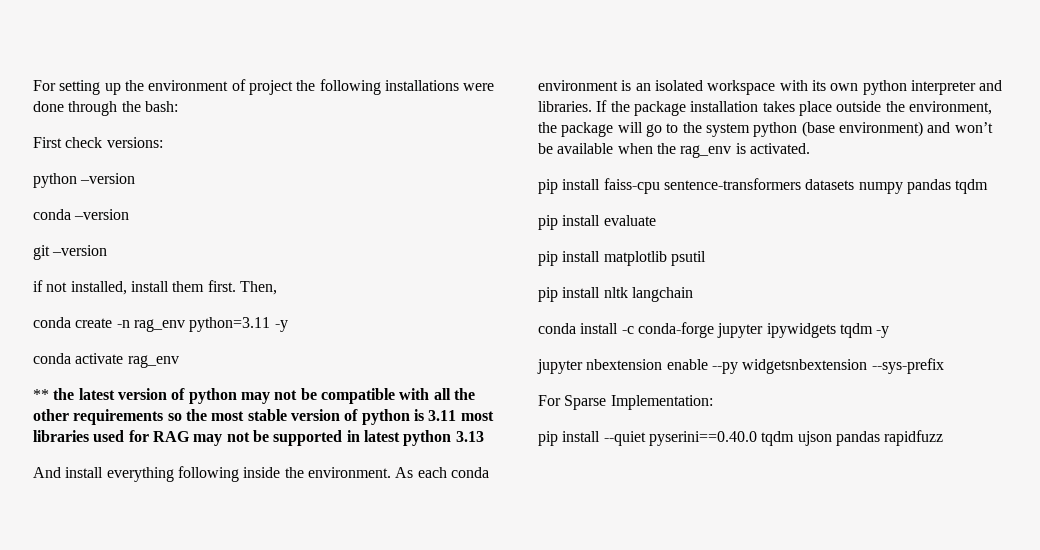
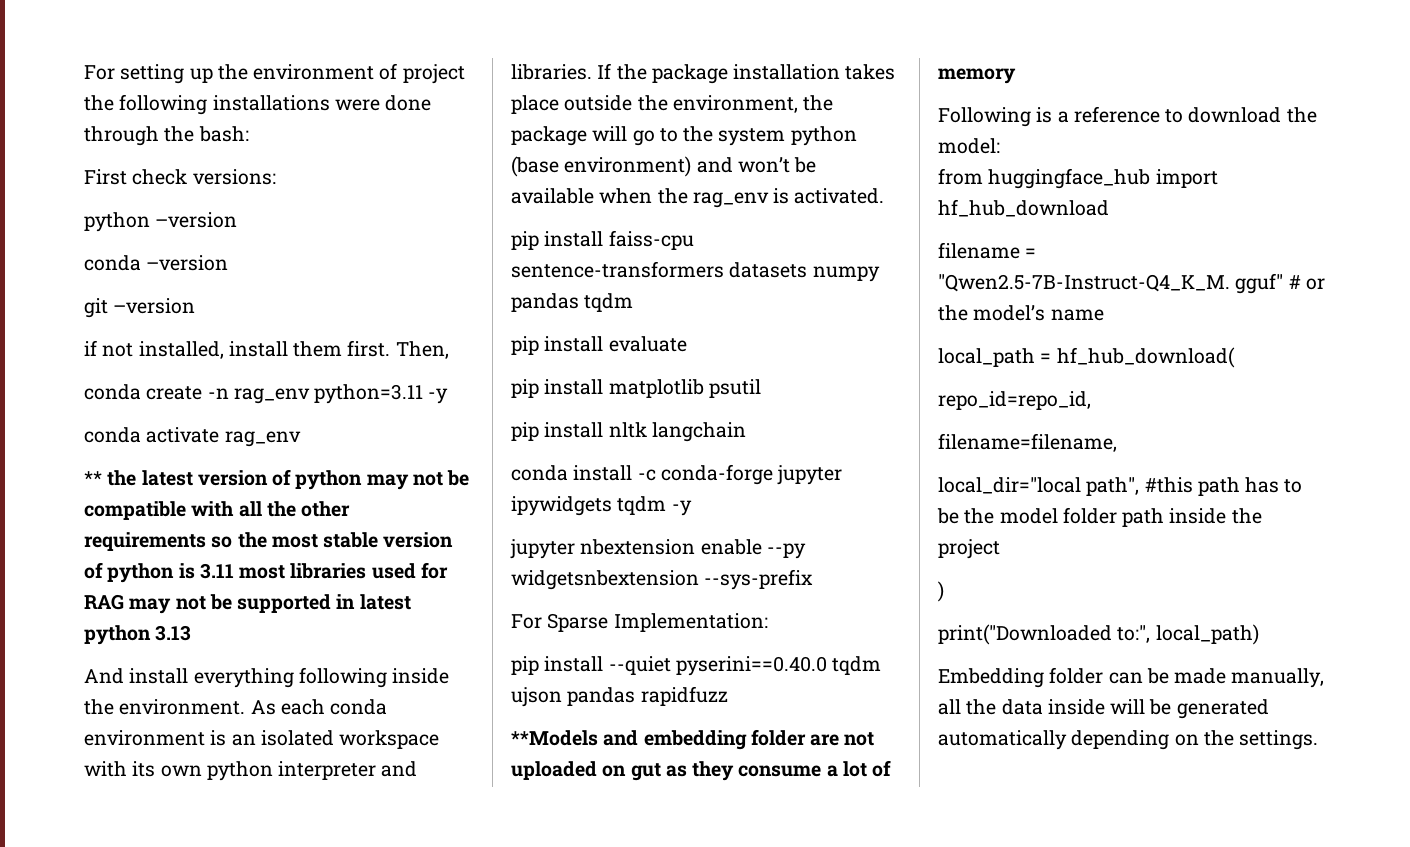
(944, 438) none -> [511,729,875,750] [511,760,892,781] [938,68,1016,84] [938,106,1317,127] [938,138,1000,154] [938,168,1218,189] [938,199,1109,217] [938,242,1037,259] [938,273,1325,294] [938,305,1104,321] [938,347,1235,368] [938,391,1091,410] [938,433,1117,452] [938,477,1303,496] [937,507,1262,527] [938,539,1000,559] [938,581,944,602] [938,624,1259,645] [938,667,1325,688] [938,699,1269,719] [938,730,1319,750] // **Models and embedding folder are not uploaded on gut as they consume a lot of memory // Following is a reference to download the model: // from huggingface_hub import hf_hub_download // filename = "Qwen2.5-7B-Instruct-Q4_K_M. gguf" # or the model’s name // local_path = hf_hub_download( // repo_id=repo_id, // filename=filename, // local_dir="local path", #this path has to be the model folder path inside the project // ) // print("Downloaded to:", local_path) // Embedding folder can be made manually, all the data inside will be generated automatically depending on the settings.

